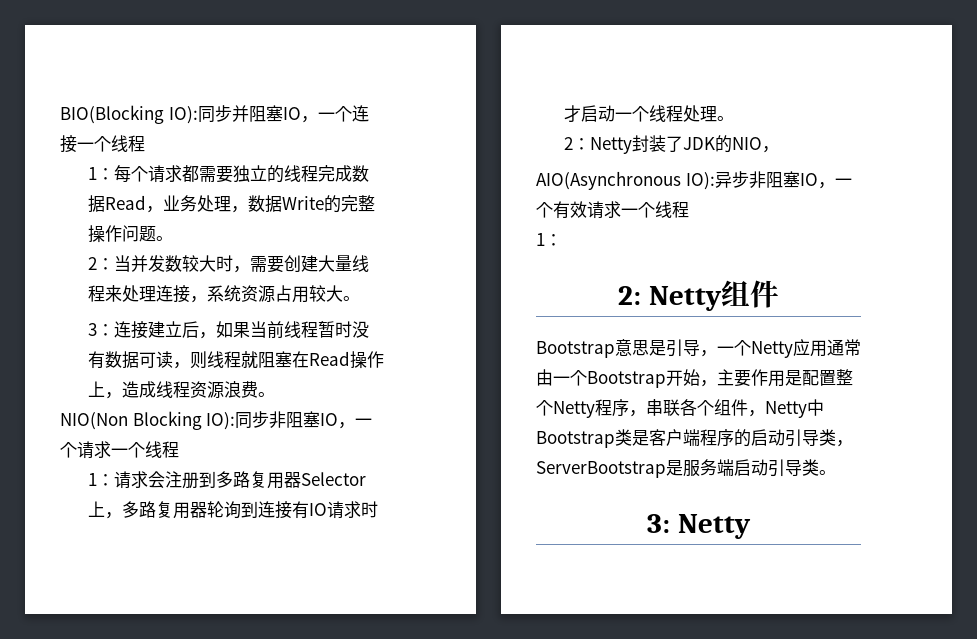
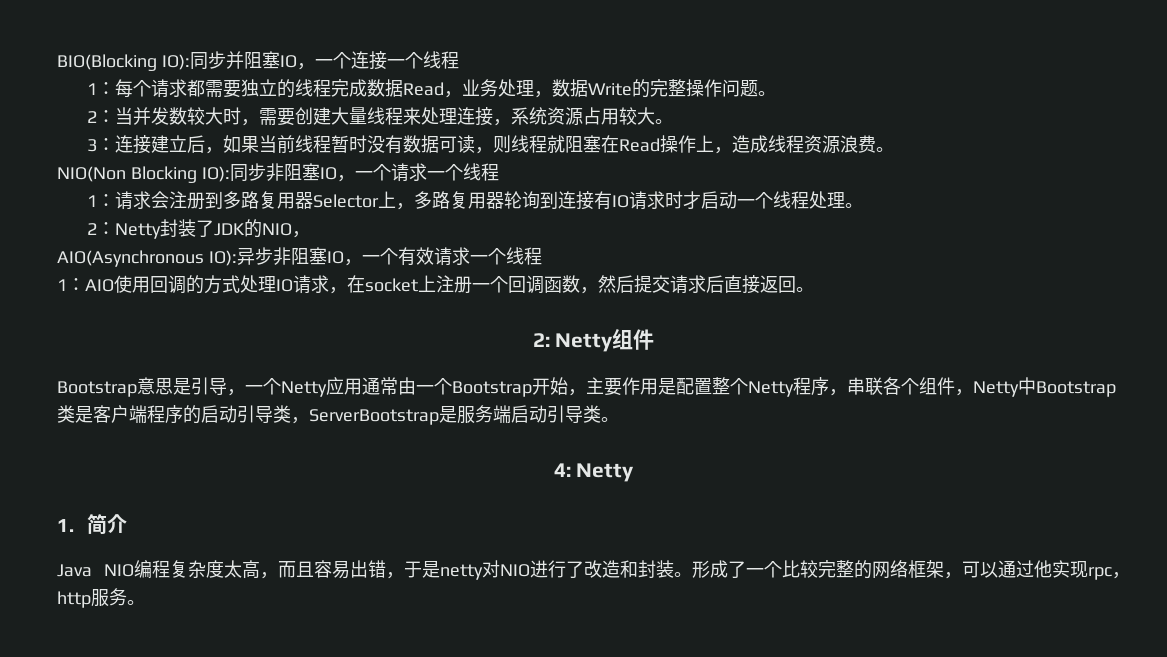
(562, 240) none -> [85,275,814,294] AIO使用回调的方式处理IO请求，在socket上注册一个回调函数，然后提交请求后直接返回。
[647,514,751,539] 3: Netty -> [553,463,635,482] [57,514,127,535] [57,560,1130,580] [57,588,145,608] 4: Netty // 1.简介 // Java NIO编程复杂度太高，而且容易出错，于是netty对NIO进行了改造和封装。形成了一个比较完整的网络框架，可以通过他实现rpc，http服务。

